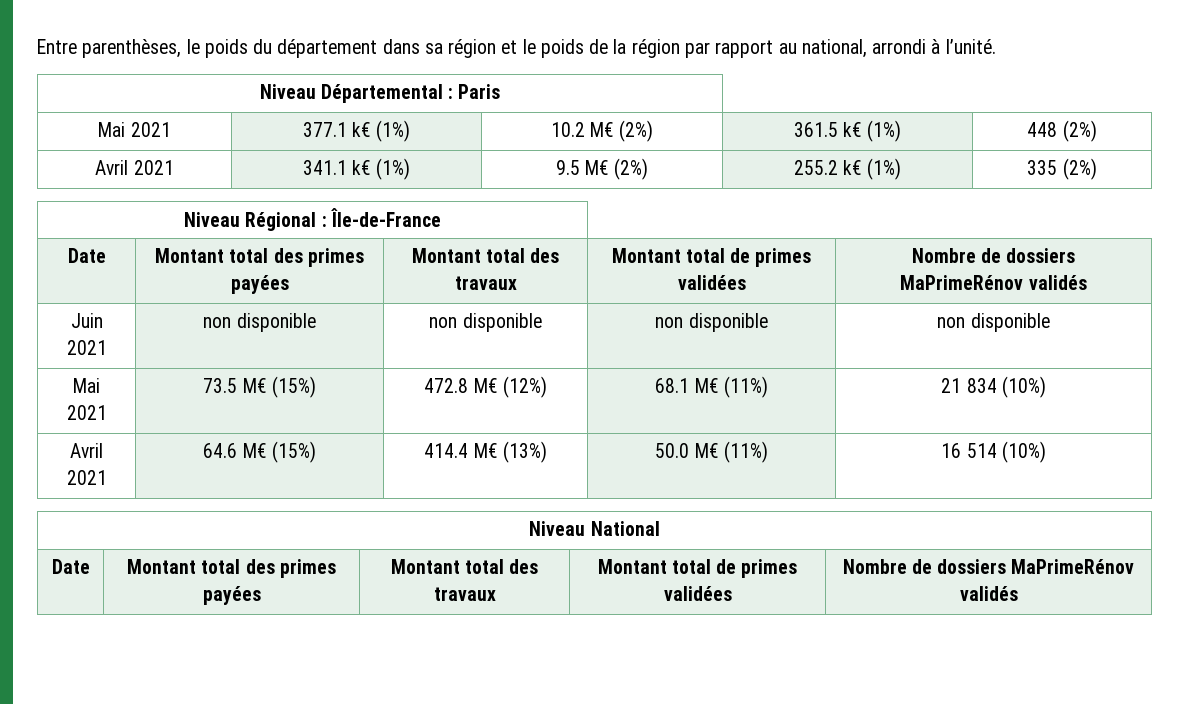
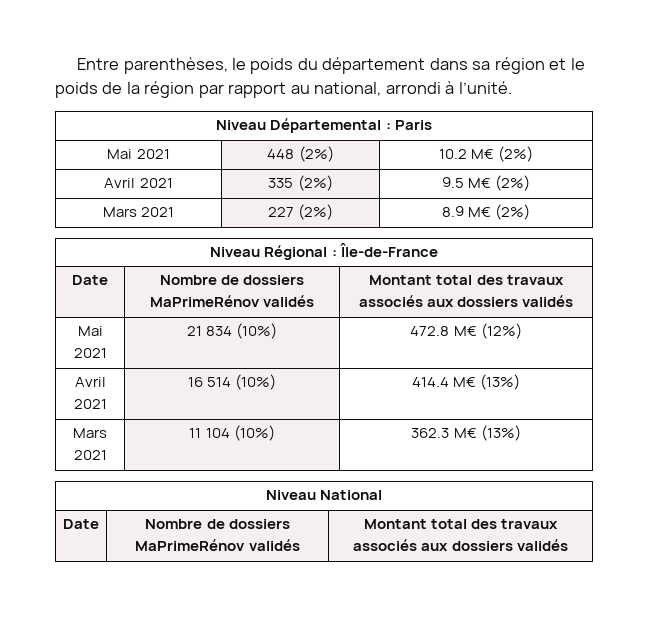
[302,120,411,142] 377.1 k€ (1%) -> [267,146,334,162] 448 (2%)
[793,120,902,142] [1027,120,1097,142] [95,160,174,175] [302,158,411,180] | 361.5 k€ (1%) | 448 (2%) // Avril 2021 | 341.1 k€ (1%) -> [104,178,173,188] [268,175,333,191] // Avril 2021 | 335 (2%)
[793,158,902,180] [1027,160,1058,175] | 255.2 k€ (1%) | 335 -> [102,207,175,217] [267,204,334,220] [441,206,491,217] // Mars 2021 | 227 (2%) | 8.9 M€
[155,248,364,267] [230,275,289,294] [411,248,560,263] [454,276,517,290] [611,248,812,267] [677,275,746,290] [911,248,1076,263] [900,275,1087,290] [70,313,103,328] [66,340,107,355] [203,313,316,332] [429,313,542,332] [655,313,768,332] [937,313,1050,332] [73,378,100,393] [66,405,107,420] [203,376,316,398] [424,376,547,398] [655,376,768,398] [941,376,1046,398] [70,443,103,458] [66,470,107,485] [203,441,316,463] [424,441,547,463] [655,441,768,463] [941,441,1046,463] [529,521,660,536] [51,559,90,574] [127,559,336,578] [202,586,261,605] [390,559,539,574] [433,587,496,601] [597,559,798,578] [663,586,732,601] [842,559,1135,574] Montant total des primes payées | Montant total des travaux | Montant total de primes validées | Nombre de dossiers MaPrimeRénov validés // Juin 2021 | non disponible | non disponible | non disponible | non disponible // Mai 2021 | 73.5 M€ (15%) | 472.8 M€ (12%) | 68.1 M€ (11%) | 21 834 (10%) // Avril 2021 | 64.6 M€ (15%) | 414.4 M€ (13%) | 50.0 M€ (11%) | 16 514 (10%) // Niveau National // Date | Montant total des primes payées | Montant total des travaux | Montant total de primes validées | Nombre de dossiers MaPrimeRénov -> [159,275,305,285] [149,295,315,307] [369,275,564,285] [358,295,574,307] [77,326,103,336] [73,348,107,358] [186,323,278,339] [410,323,522,339] [74,377,106,387] [73,399,107,409] [187,374,277,390] [411,374,521,390] [73,428,107,438] [73,450,107,460] [189,425,275,441] [411,425,521,441] [265,490,383,500] [63,519,99,529] [145,519,290,529] [135,539,300,551] [363,519,559,529] [353,539,513,551] Nombre de dossiers MaPrimeRénov validés | Montant total des travaux associés aux dossiers validés // Mai 2021 | 21 834 (10%) | 472.8 M€ (12%) // Avril 2021 | 16 514 (10%) | 414.4 M€ (13%) // Mars 2021 | 11 104 (10%) | 362.3 M€ (13%) // Niveau National // Date | Nombre de dossiers MaPrimeRénov validés | Montant total des travaux associés aux dossiers

